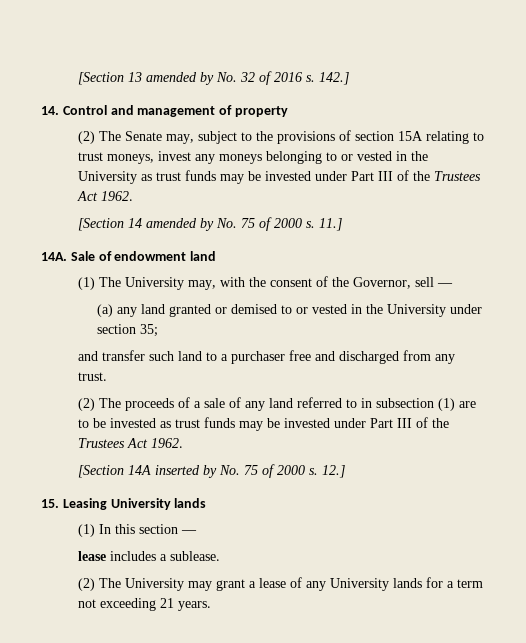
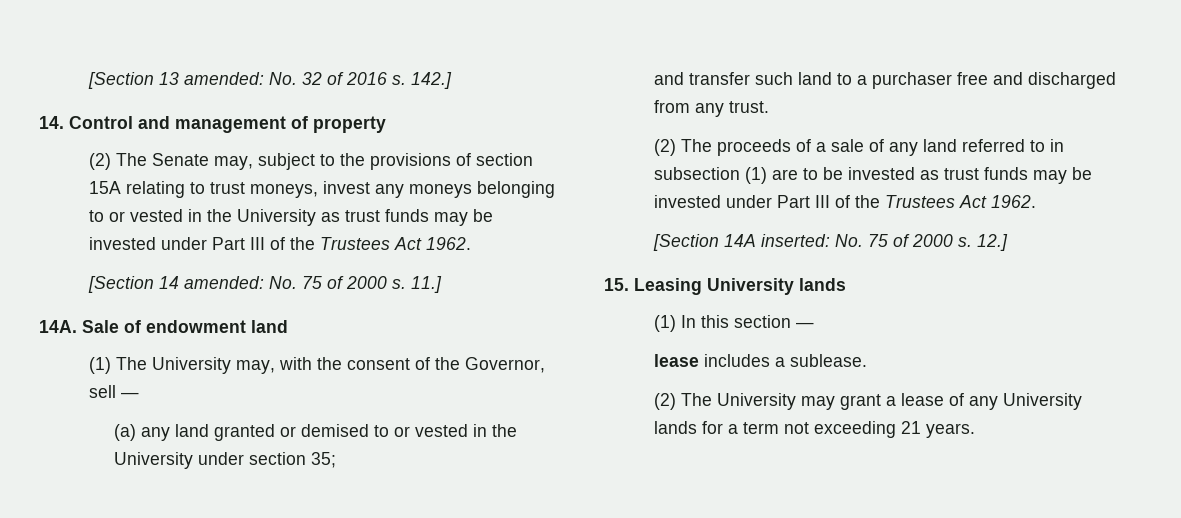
[146,72,215,85] amended by -> [184,72,265,85] amended:
[146,218,215,231] amended by -> [184,276,265,289] amended:
[155,465,218,478] inserted by -> [761,234,831,247] inserted:

